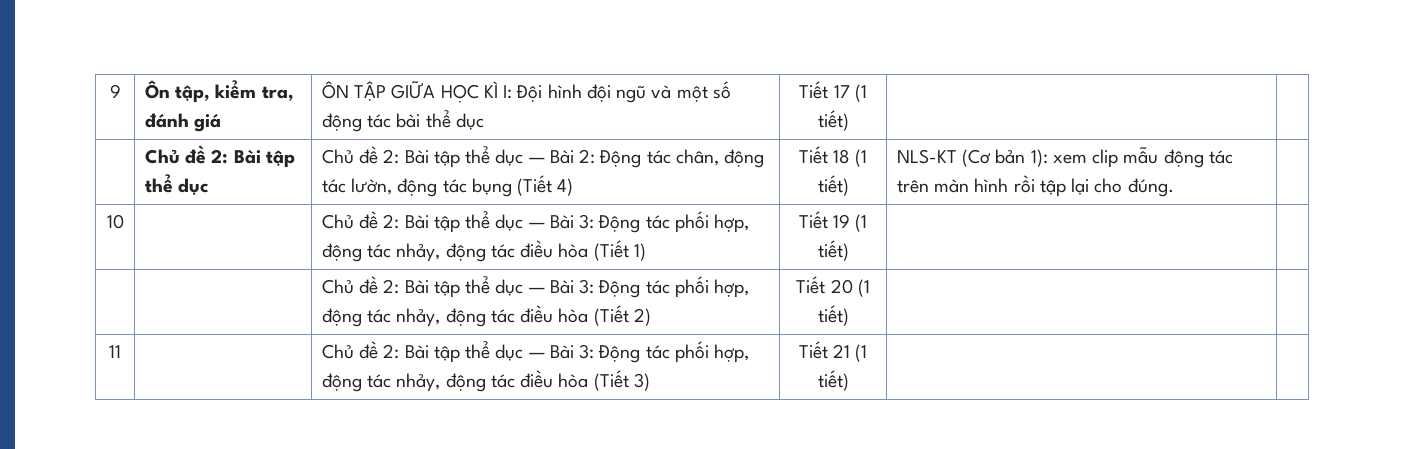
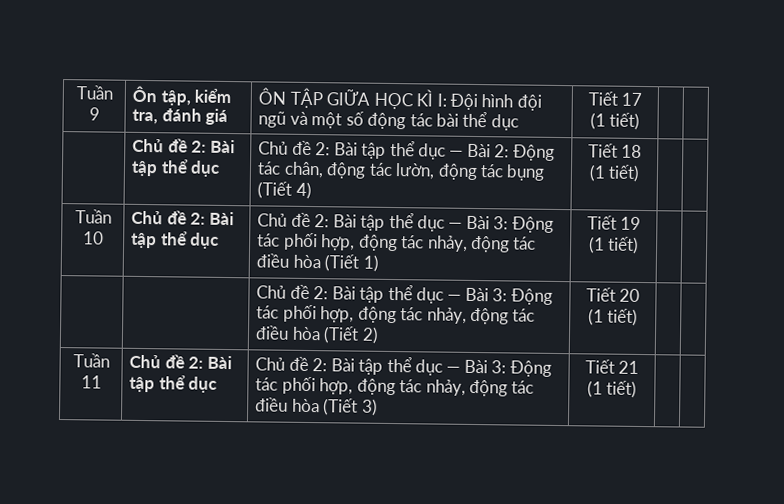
(109, 91) none -> [75,85,113,100] Tuần
[896,147,1233,168] [896,175,1174,197] [106,214,124,229] NLS-KT (Cơ bản 1): xem clip mẫu động tác trên màn hình rồi tập lại cho đúng. | // 10 | -> [74,209,112,224] [82,231,104,245] [131,210,234,226] [131,231,220,249] | // Tuần 10 | Chủ đề 2: Bài tập thể dục
(849, 315) none -> [72,353,110,368] Tuần
(121, 351) none -> [129,354,232,370] [129,375,218,393] Chủ đề 2: Bài tập thể dục

